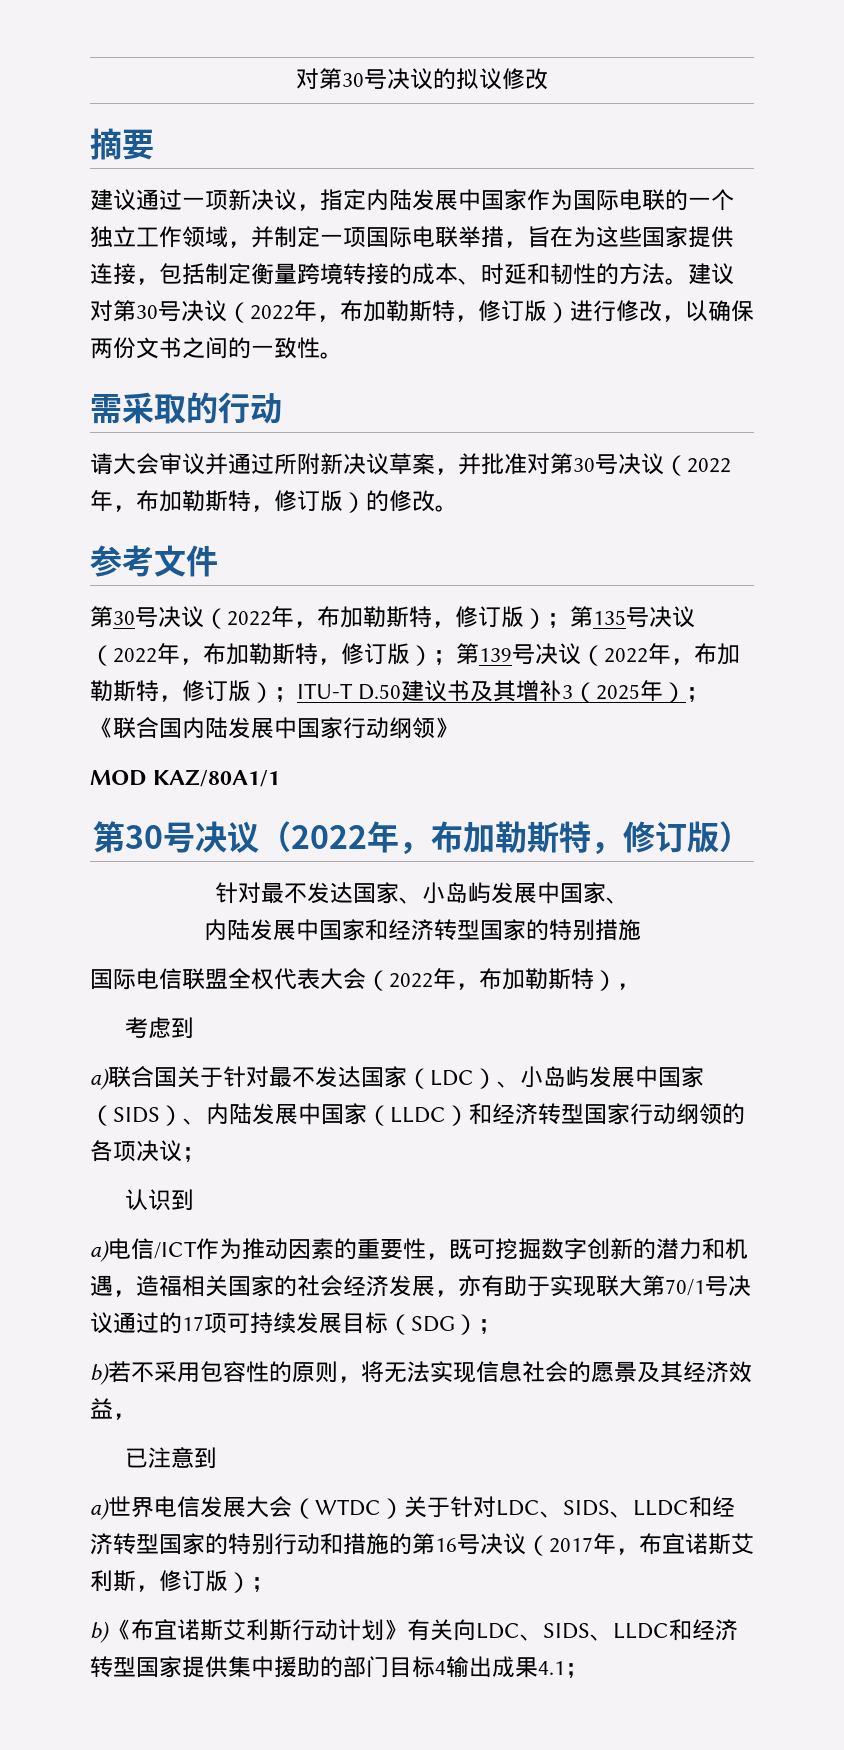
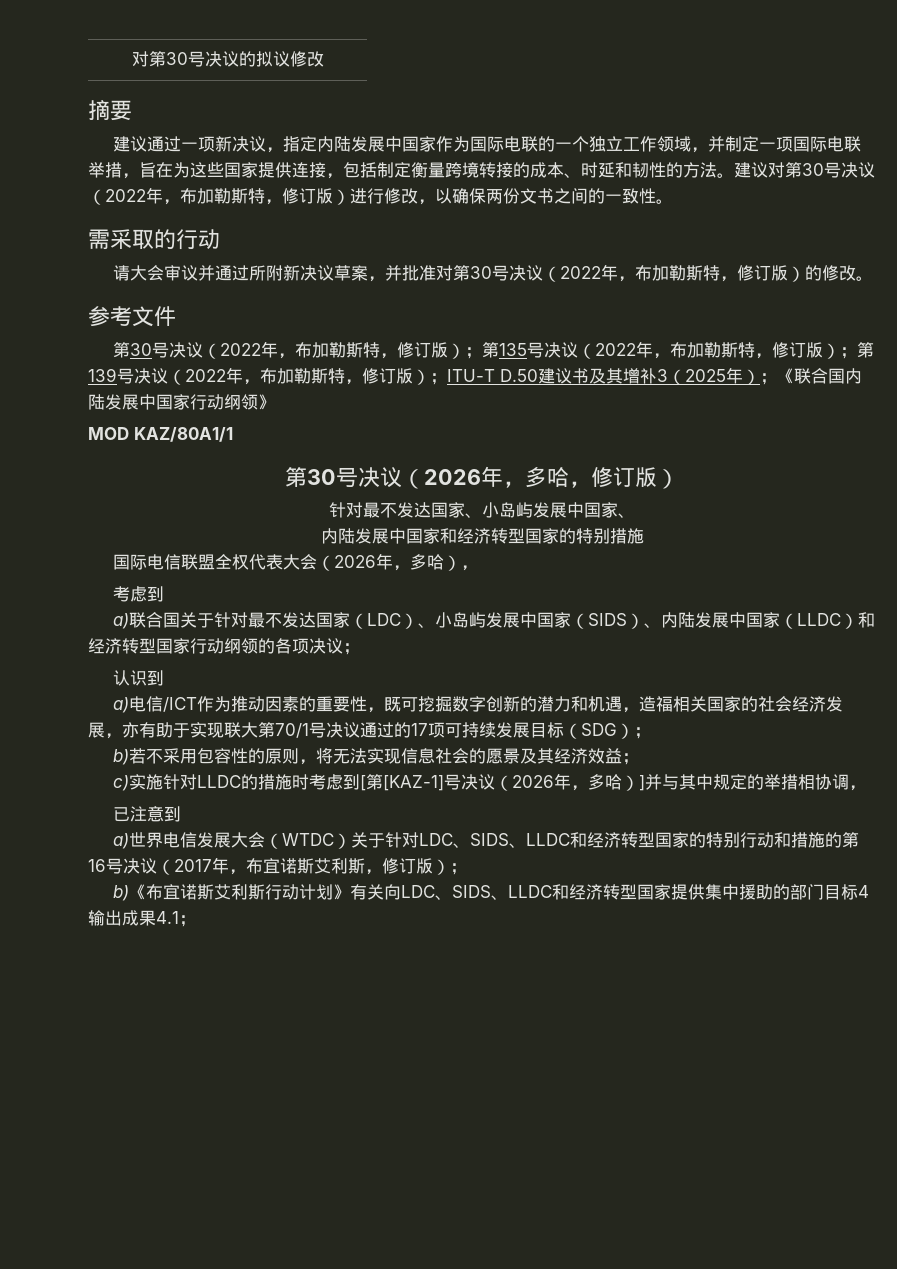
[291,821,591,855] 2022年，布加勒斯特 -> [424,466,569,488] 2026年，多哈
[389,968,594,990] 2022年，布加勒斯特 -> [333,553,444,571] 2026年，多哈
(113, 1408) none -> [621,753,639,765] [112,773,849,791] ； // c)实施针对LLDC的措施时考虑到[第[KAZ-1]号决议（2026年，多哈）]并与其中规定的举措相协调

